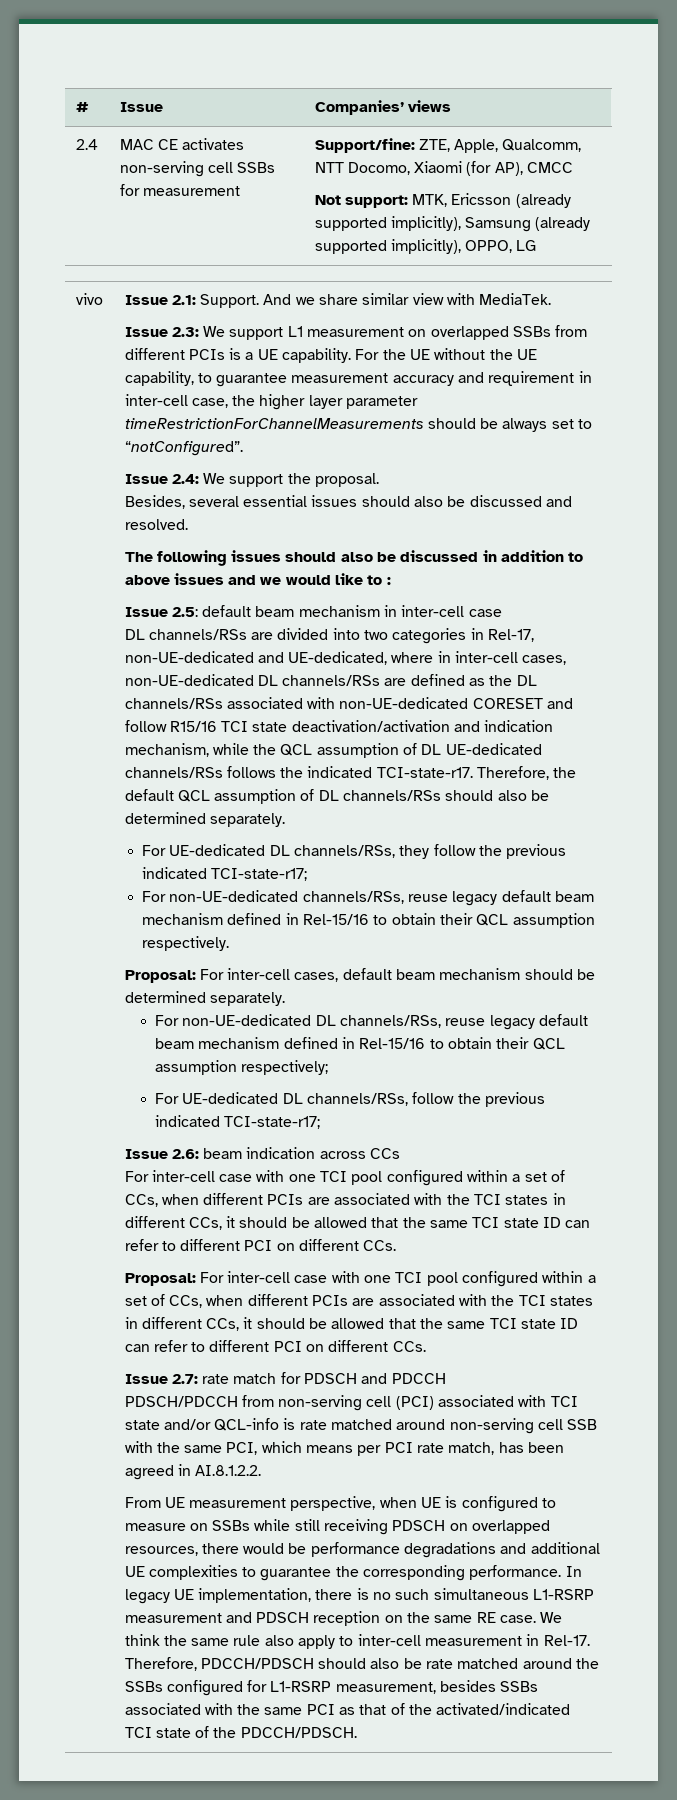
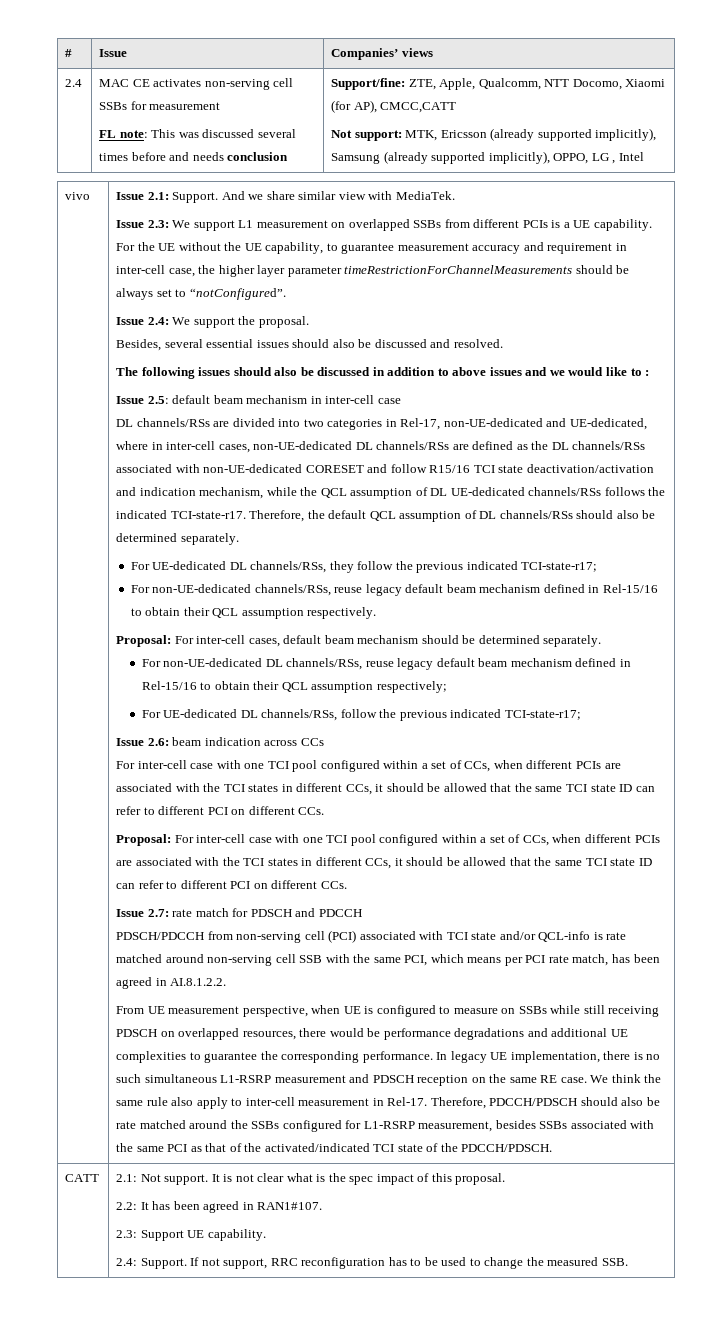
(240, 191) none -> [99,129,296,138] [99,152,289,161] // FL note: This was discussed several times before and needs conclusion
[527,162,574,173] CMCC -> [380,102,457,113] CMCC,CATT
(537, 245) none -> [612,152,644,164] , Intel
(357, 1732) none -> [65,1174,100,1182] [116,1173,506,1185] [116,1201,323,1213] [116,1229,266,1241] [116,1257,628,1269] // CATT | 2.1: Not support. It is not clear what is the spec impact of this proposal. // 2.2: It has been agreed in RAN1#107. // 2.3: Support UE capability. // 2.4: Support. If not support, RRC reconfiguration has to be used to change the measured SSB.

